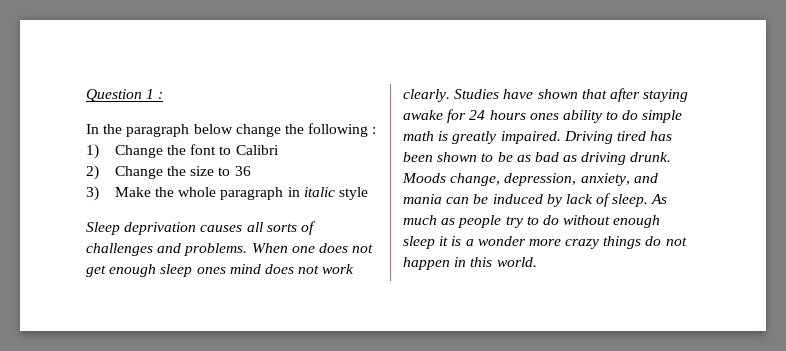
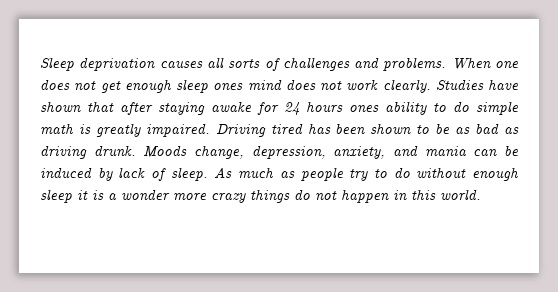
[86,89,164,102] [86,123,377,137] [86,144,279,159] [86,165,251,180] [86,186,368,201] Question 1 : // In the paragraph below change the following : // 1) Change the font to Calibri // 2) Change the size to 36 // 3) Make the whole paragraph in italic style // -> (40, 64) none

